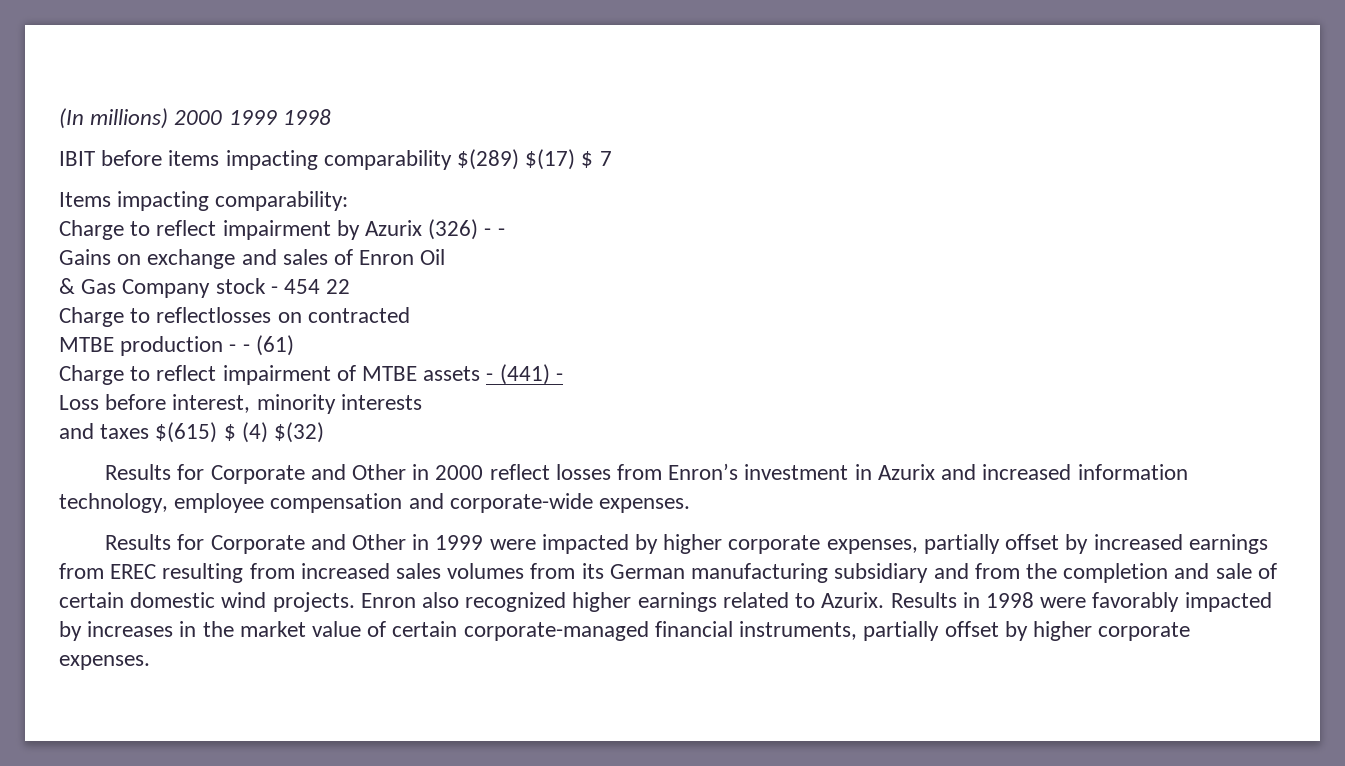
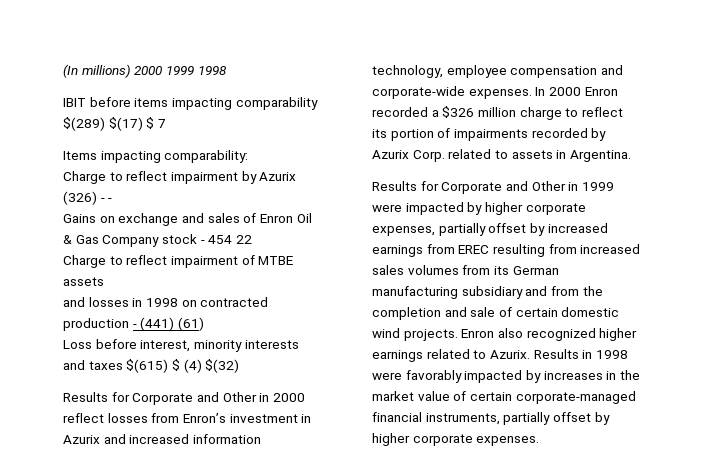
[59,307,410,327] [59,335,294,356] // Charge to reflectlosses on contracted // MTBE production - - (61) -> (252, 239) none
(481, 373) none -> [63,297,269,307] [63,318,129,331] // and losses in 1998 on contracted production
[555,373,563,381] - -> [177,317,204,331] (61)
(691, 505) none -> [535,87,618,96] [372,106,623,120] [372,128,607,141] [372,149,631,162] In 2000 Enron recorded a $326 million charge to reflect its portion of impairments recorded by Azurix Corp. related to assets in Argentina.

